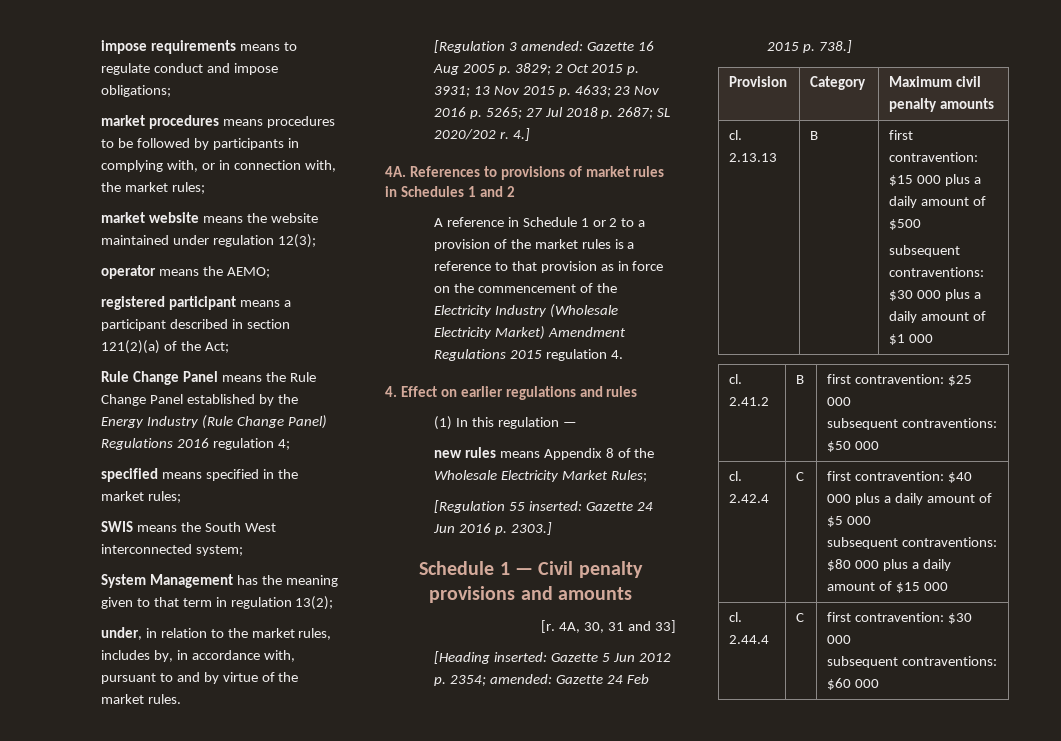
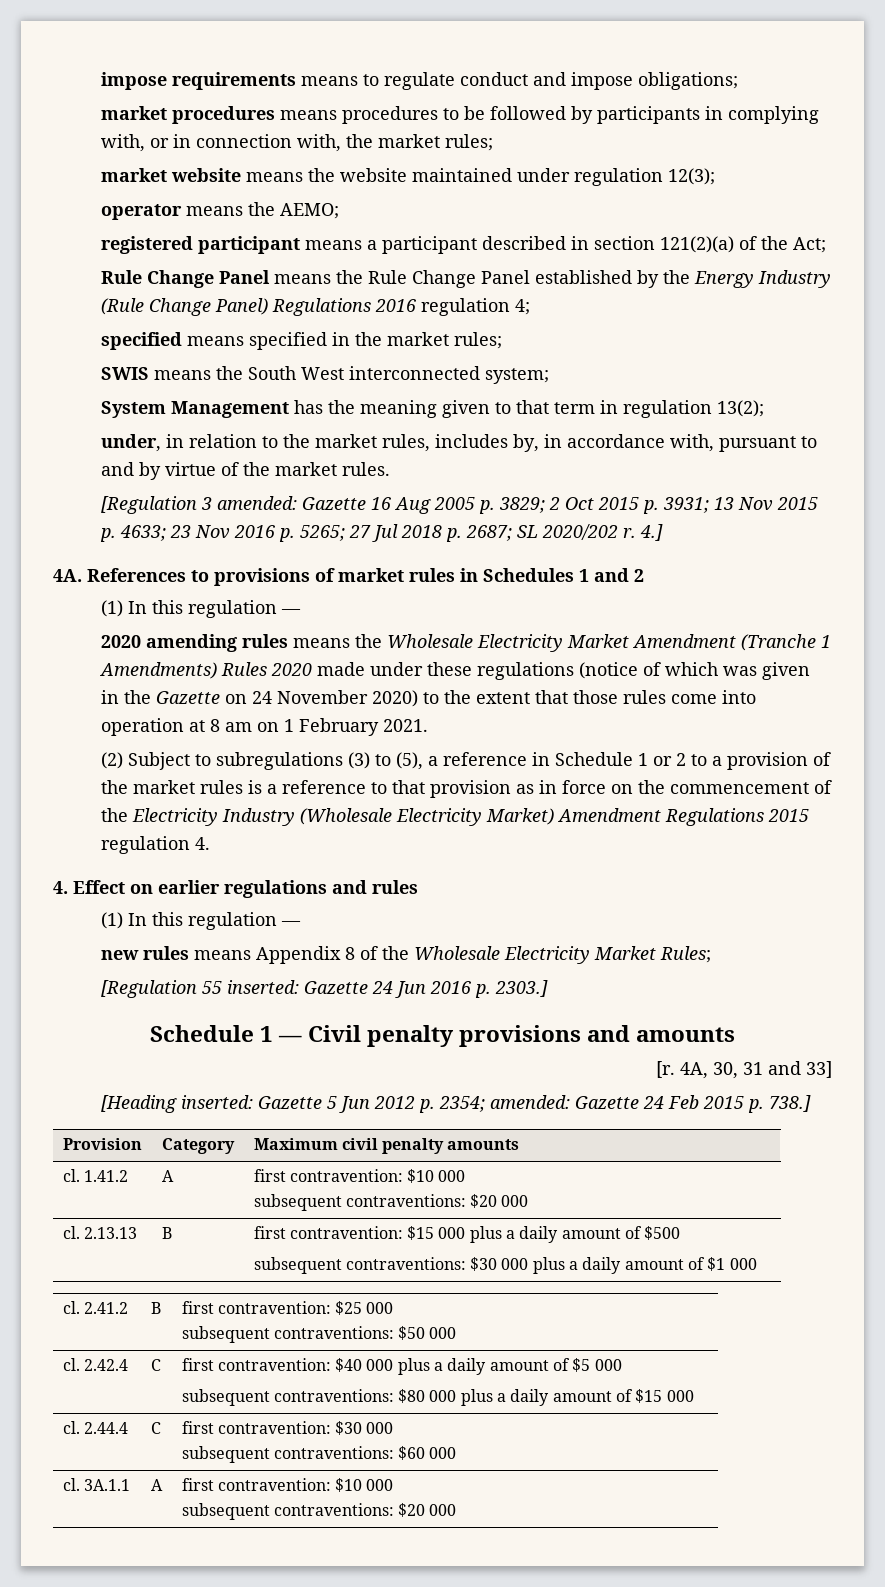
[433,218,443,227] A -> [100,600,301,618] [100,634,831,652] [98,662,810,680] [100,690,756,707] [100,718,428,736] [100,752,438,770] (1) In this regulation — // 2020 amending rules means the Wholesale Electricity Market Amendment (Tranche 1 Amendments) Rules 2020 made under these regulations (notice of which was given in the Gazette on 24 November 2020) to the extent that those rules come into operation at 8 am on 1 February 2021. // (2) Subject to subregulations (3) to (5), a
(995, 103) none -> [62,1169,128,1182] [161,1170,174,1182] [253,1169,466,1183] [253,1194,529,1211] // cl. 1.41.2 | A | first contravention: $10 000 // subsequent contraventions: $20 000
(880, 683) none -> [62,1478,130,1491] [150,1479,163,1491] [181,1478,394,1492] [181,1503,457,1520] // cl. 3A.1.1 | A | first contravention: $10 000 // subsequent contraventions: $20 000

